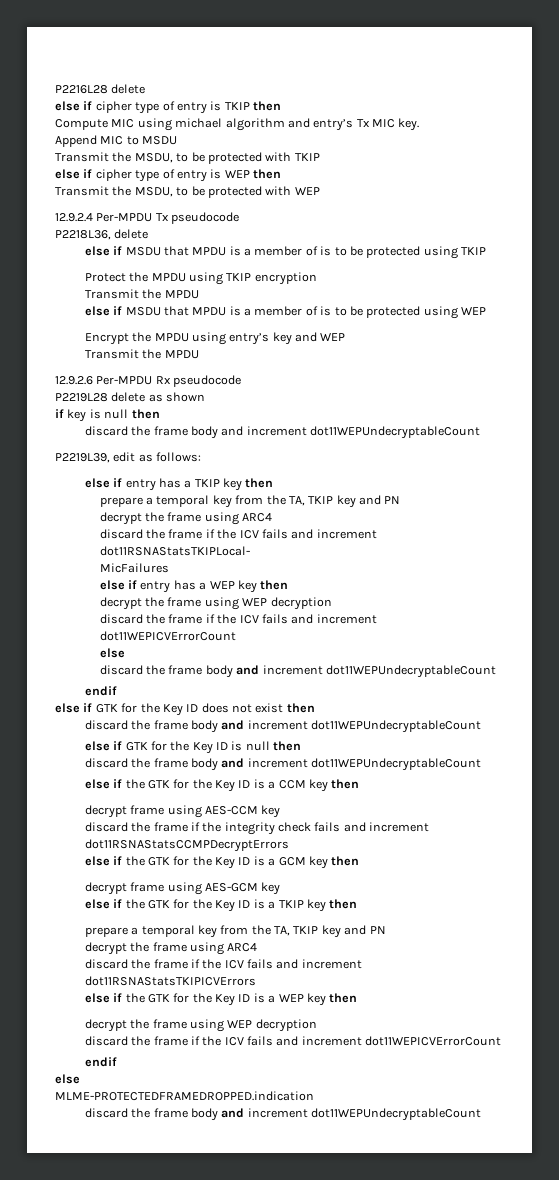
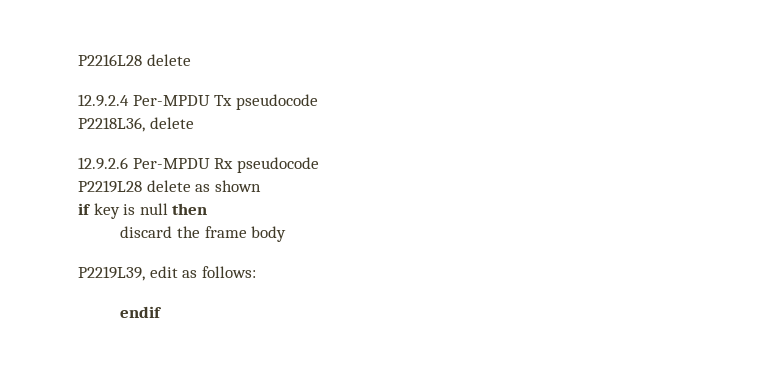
[55,101,281,114] [55,118,420,131] [55,135,178,147] [55,152,320,164] [55,169,281,182] [55,186,320,198] // else if cipher type of entry is TKIP then // Compute MIC using michael algorithm and entry’s Tx MIC key. // Append MIC to MSDU // Transmit the MSDU, to be protected with TKIP // else if cipher type of entry is WEP then // Transmit the MSDU, to be protected with WEP -> (191, 60) none
[84,246,487,259] [84,272,317,285] [84,289,199,299] [84,306,487,319] [84,332,346,345] [84,349,199,359] // else if MSDU that MPDU is a member of is to be protected using TKIP // Protect the MPDU using TKIP encryption // Transmit the MPDU // else if MSDU that MPDU is a member of is to be protected using WEP // Encrypt the MPDU using entry’s key and WEP // Transmit the MPDU -> (194, 123) none
[221,426,481,439] and increment dot11WEPUndecryptableCount -> (287, 234) none
[84,478,274,491] [99,495,401,508] [99,512,273,525] [99,529,377,539] [99,546,250,556] [99,563,169,573] [99,580,289,593] [99,597,332,610] [99,614,377,624] [99,631,236,641] [99,648,125,658] [99,665,496,678] [84,686,117,696] [55,703,315,716] [84,720,482,733] [84,741,302,754] [84,758,482,771] [84,779,360,792] [84,805,281,818] [84,822,430,835] [84,839,289,852] [84,856,360,869] [84,882,281,895] [84,899,358,912] [84,925,386,938] [84,942,258,955] [84,959,362,969] [84,976,256,986] [84,993,358,1006] [84,1019,317,1032] [84,1036,502,1046] [84,1057,117,1067] [55,1074,80,1084] [55,1091,314,1101] [84,1108,482,1121] else if entry has a TKIP key then // prepare a temporal key from the TA, TKIP key and PN // decrypt the frame using ARC4 // discard the frame if the ICV fails and increment dot11RSNAStatsTKIPLocal- // MicFailures // else if entry has a WEP key then // decrypt the frame using WEP decryption // discard the frame if the ICV fails and increment dot11WEPICVErrorCount // else // discard the frame body and increment dot11WEPUndecryptableCount // endif // else if GTK for the Key ID does not exist then // discard the frame body and increment dot11WEPUndecryptableCount // else if GTK for the Key ID is null then // discard the frame body and increment dot11WEPUndecryptableCount // else if the GTK for the Key ID is a CCM key then // decrypt frame using AES-CCM key // discard the frame if the integrity check fails and increment dot11RSNAStatsCCMPDecryptErrors // else if the GTK for the Key ID is a GCM key then // decrypt frame using AES-GCM key // else if the GTK for the Key ID is a TKIP key then // prepare a temporal key from the TA, TKIP key and PN // decrypt the frame using ARC4 // discard the frame if the ICV fails and increment dot11RSNAStatsTKIPICVErrors // else if the GTK for the Key ID is a WEP key then // decrypt the frame using WEP decryption // discard the frame if the ICV fails and increment dot11WEPICVErrorCount // endif // else // MLME-PROTECTEDFRAMEDROPPED.indication // discard the frame body and increment dot11WEPUndecryptableCount -> [120,306,163,318] endif

